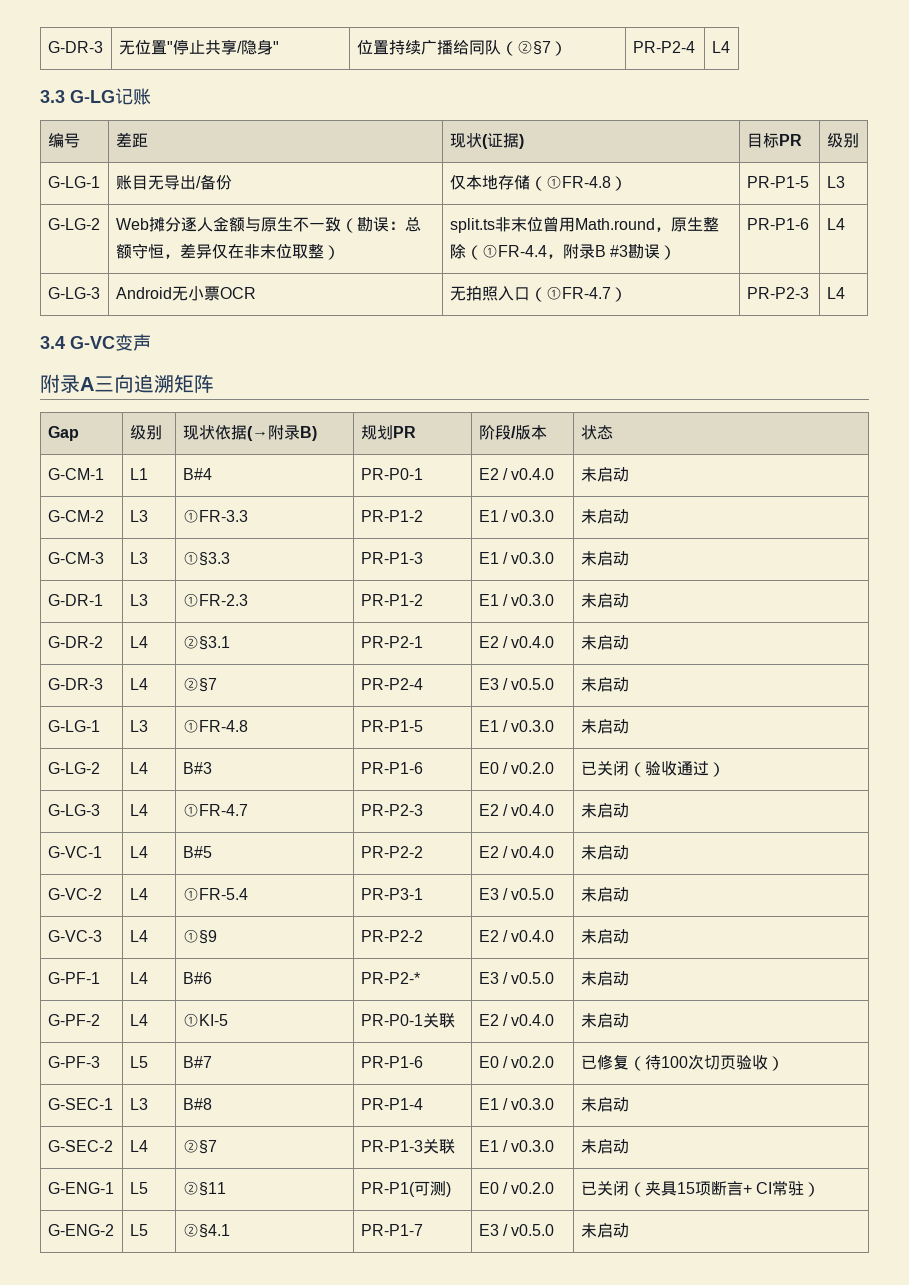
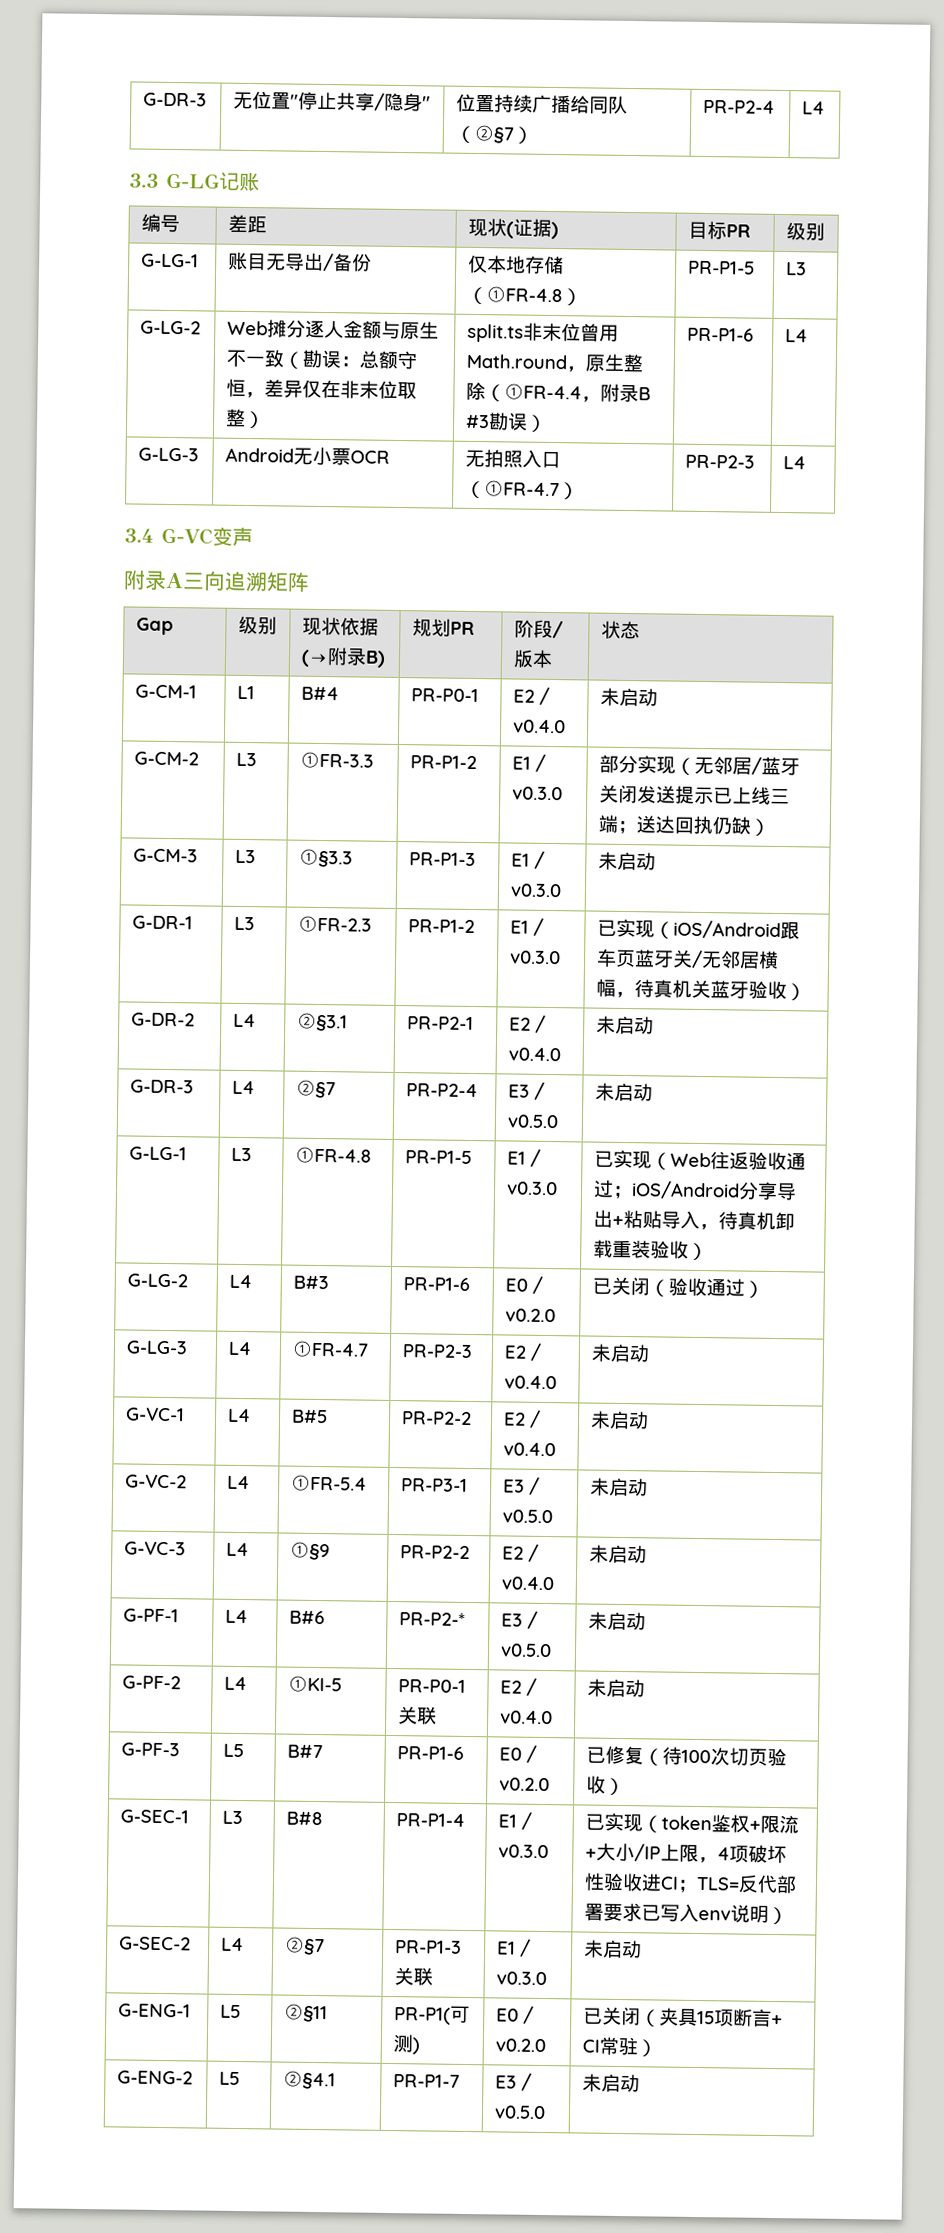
[580,509,629,524] 未启动 -> [599,754,801,776] [599,784,791,805] [598,814,771,836] 部分实现（无邻居/蓝牙关闭发送提示已上线三端；送达回执仍缺）
[580,593,629,608] 未启动 -> [597,918,801,940] [596,948,780,970] [596,978,807,1001] 已实现（iOS/Android跟车页蓝牙关/无邻居横幅，待真机关蓝牙验收）
[580,719,629,734] 未启动 -> [594,1149,807,1171] [593,1179,798,1201] [593,1209,796,1231] [593,1239,709,1261] 已实现（Web往返验收通过；iOS/Android分享导出+粘贴导入，待真机卸载重装验收）
[580,1097,629,1112] 未启动 -> [585,1812,800,1834] [585,1842,788,1864] [584,1872,798,1894] [584,1903,789,1925] 已实现（token鉴权+限流+大小/IP上限，4项破坏性验收进CI；TLS=反代部署要求已写入env说明）

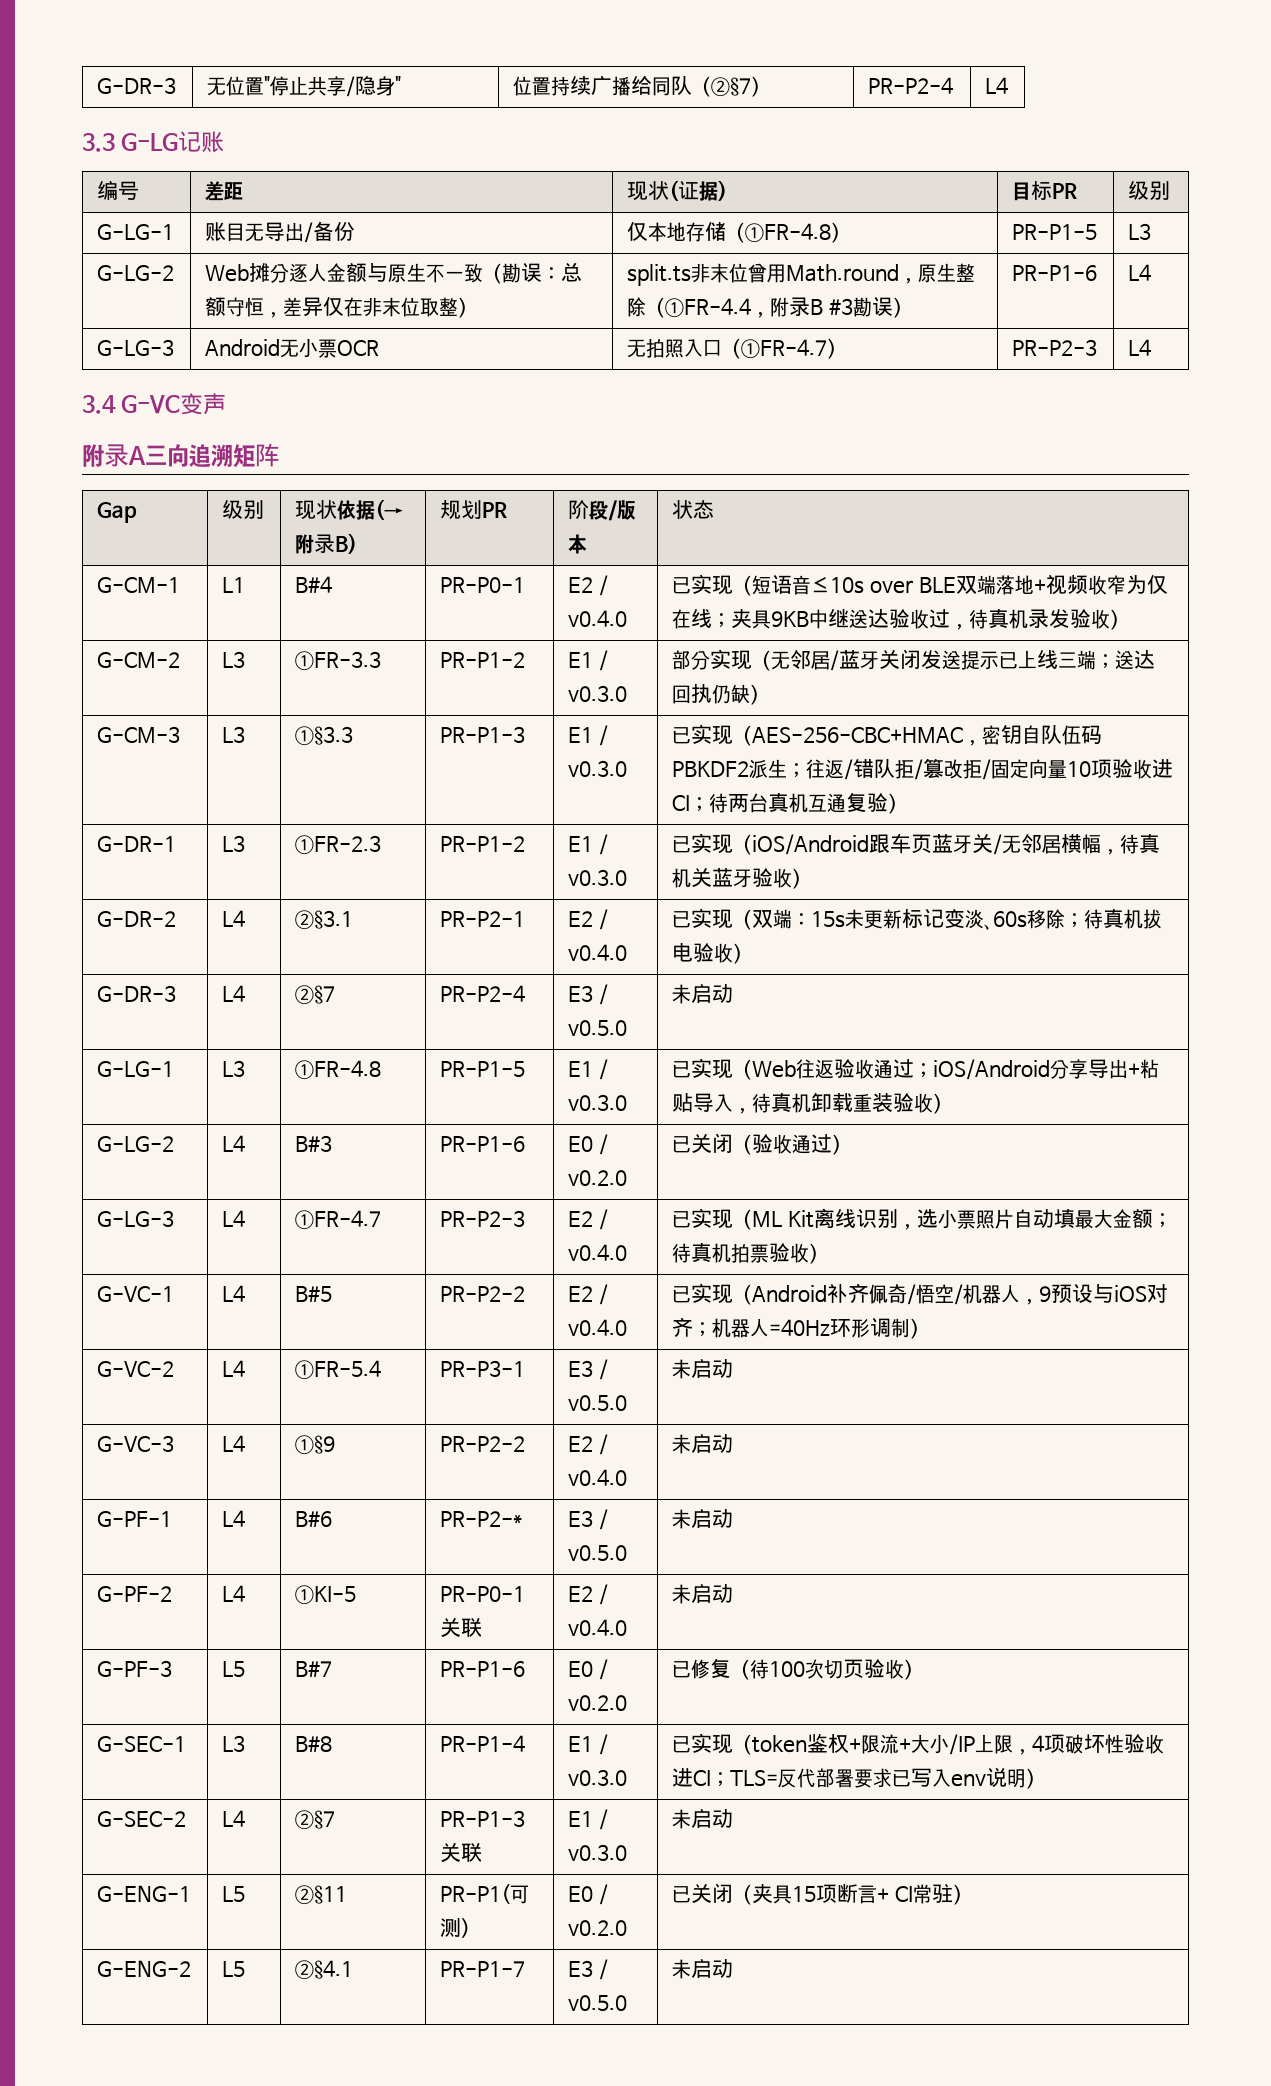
[600,687,659,707] 未启动 -> [672,574,1168,596] [672,608,1130,630] 已实现（短语音≤10s over BLE双端落地+视频收窄为仅在线；夹具9KB中继送达验收过，待真机录发验收）
[598,851,657,871] 未启动 -> [672,724,1103,746] [672,758,1174,780] [672,792,908,814] 已实现（AES-256-CBC+HMAC，密钥自队伍码PBKDF2派生；往返/错队拒/篡改拒/固定向量10项验收进CI；待两台真机互通复验）
[596,1015,655,1035] 未启动 -> [672,908,1163,930] [672,943,753,964] 已实现（双端：15s未更新标记变淡、60s移除；待真机拔电验收）
[591,1343,651,1363] 未启动 -> [672,1208,1172,1230] [672,1243,829,1264] 已实现（ML Kit离线识别，选小票照片自动填最大金额；待真机拍票验收）
[590,1410,650,1430] 未启动 -> [672,1283,1169,1305] [672,1317,930,1339] 已实现（Android补齐佩奇/悟空/机器人，9预设与iOS对齐；机器人=40Hz环形调制）

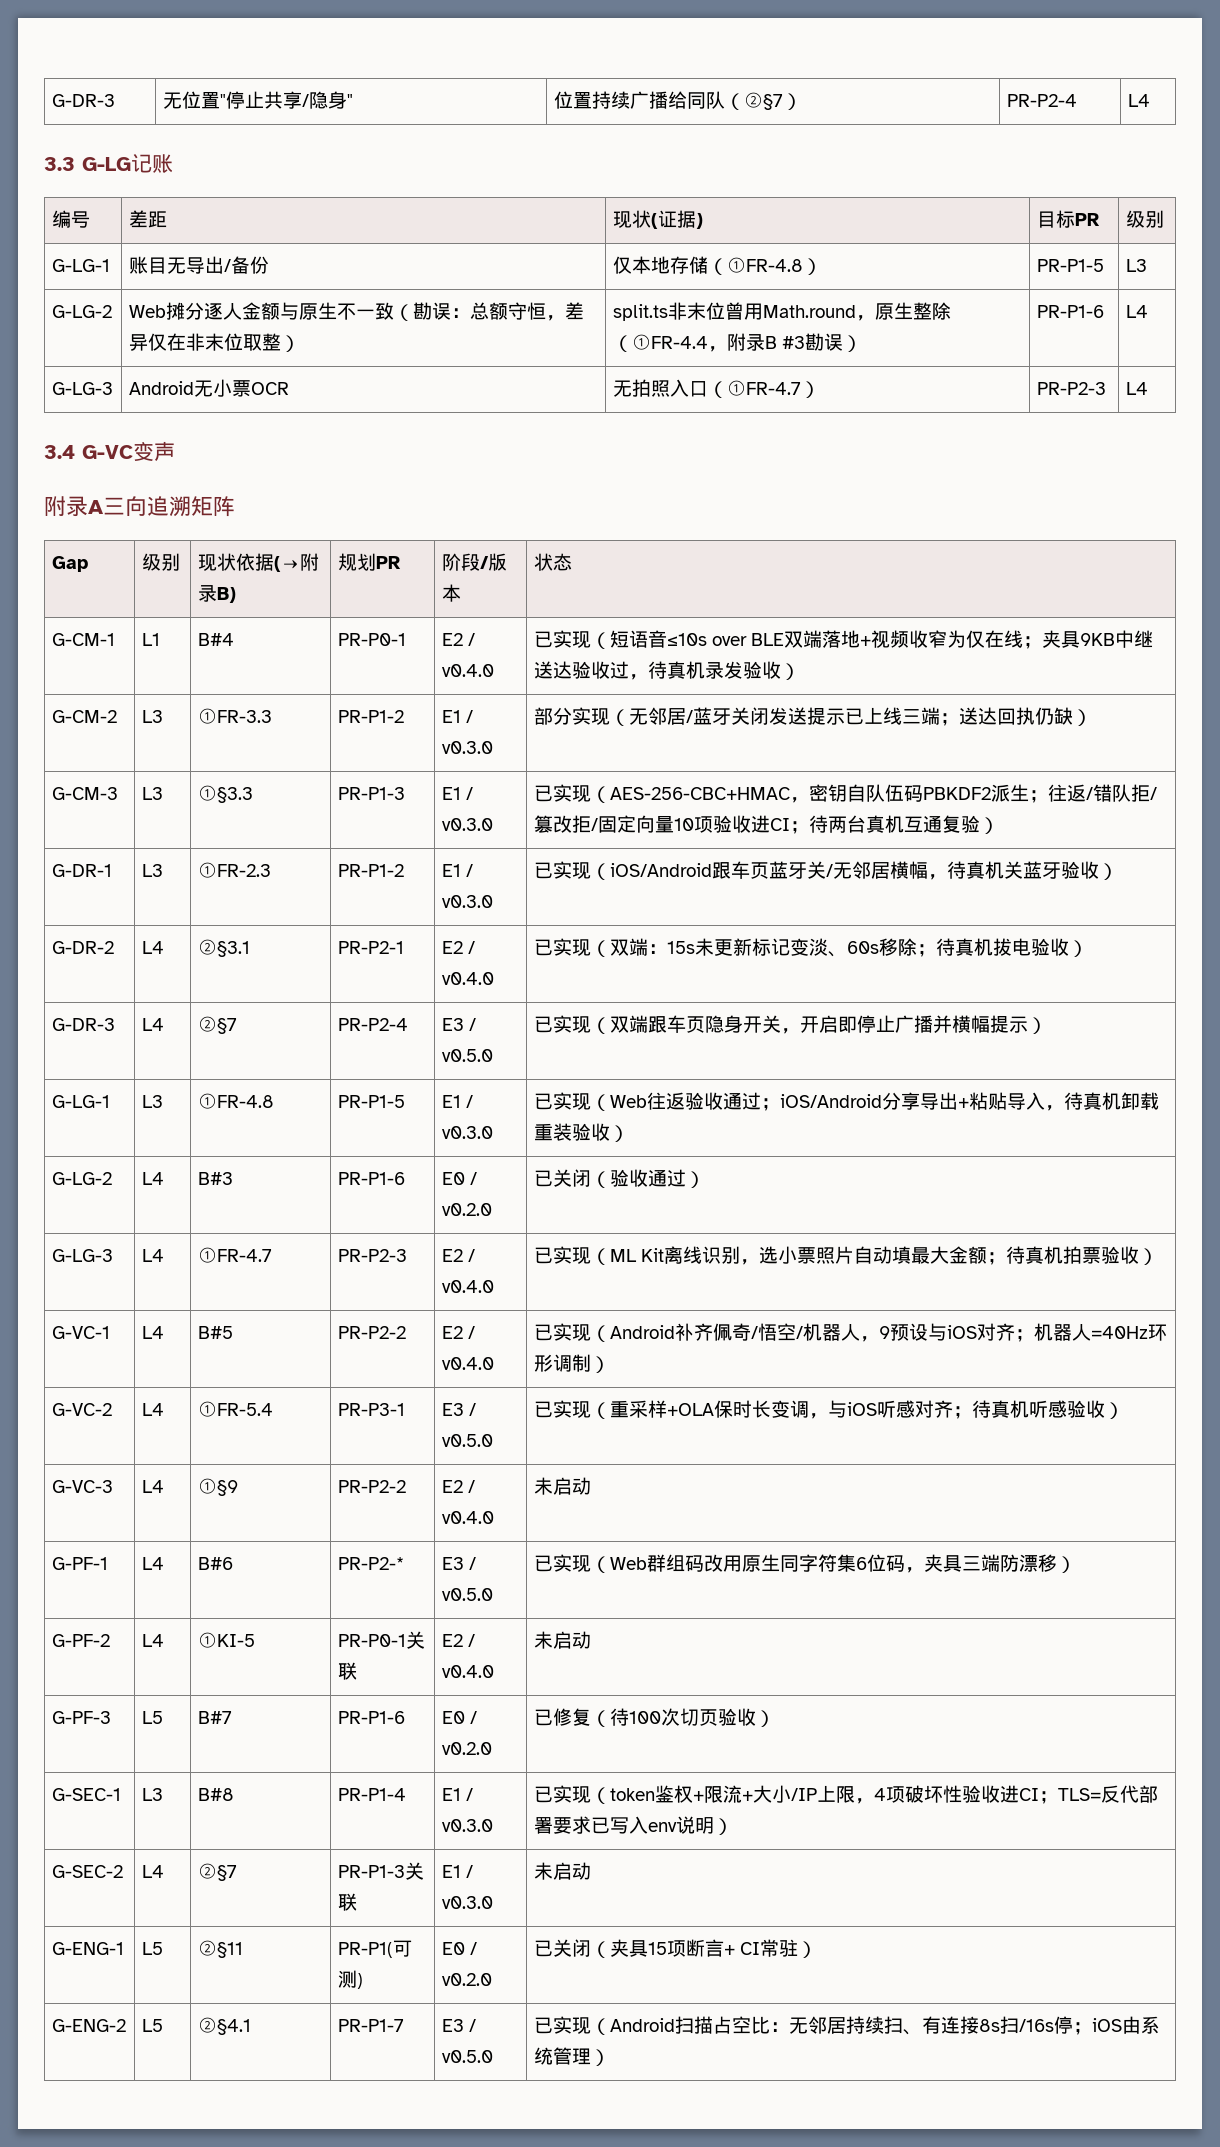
[672,983,734,1004] 未启动 -> [533,1015,1047,1034] 已实现（双端跟车页隐身开关，开启即停止广播并横幅提示）
[672,1358,734,1379] 未启动 -> [533,1400,1124,1419] 已实现（重采样+OLA保时长变调，与iOS听感对齐；待真机听感验收）
[672,1508,734,1529] 未启动 -> [533,1554,1076,1573] 已实现（Web群组码改用原生同字符集6位码，夹具三端防漂移）
[672,1958,734,1979] 未启动 -> [533,2016,1160,2035] [533,2047,610,2066] 已实现（Android扫描占空比：无邻居持续扫、有连接8s扫/16s停；iOS由系统管理）

